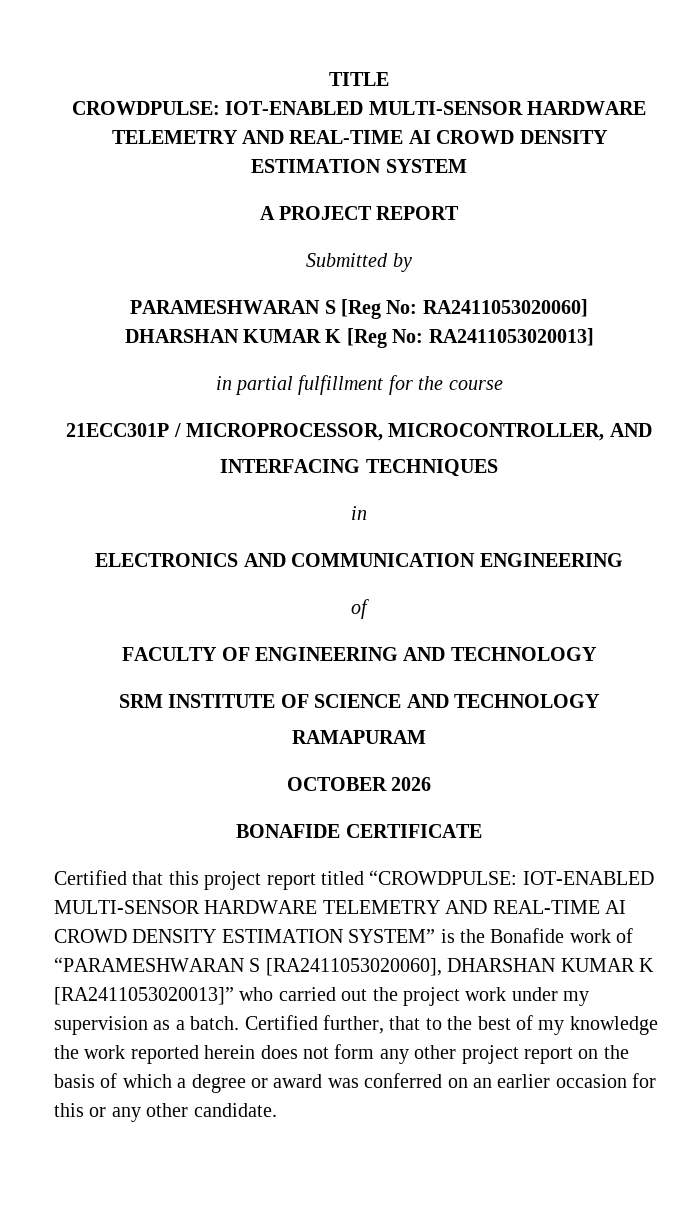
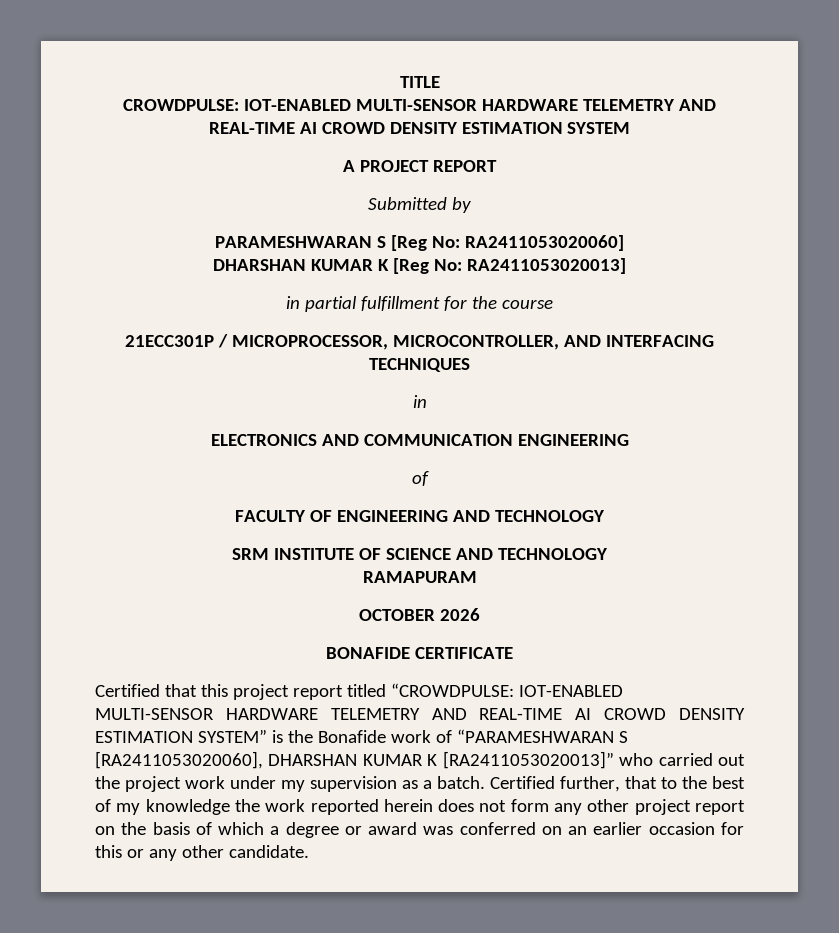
(652, 430) // -> (601, 341) none

